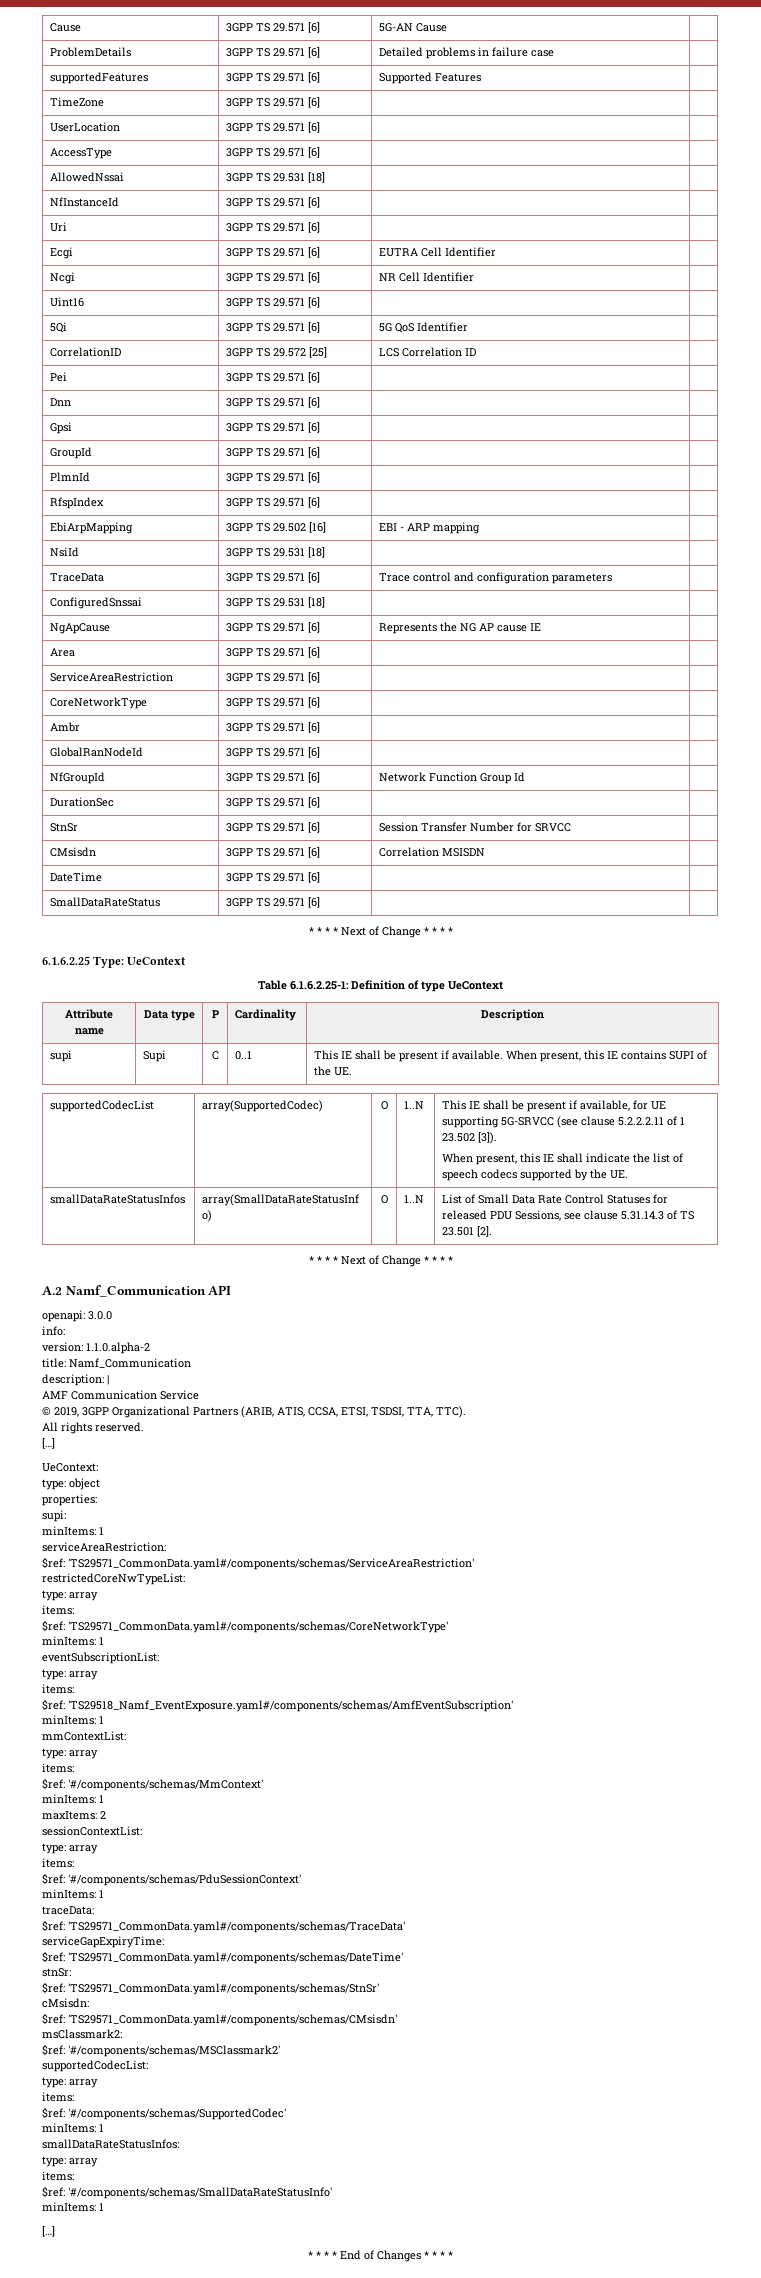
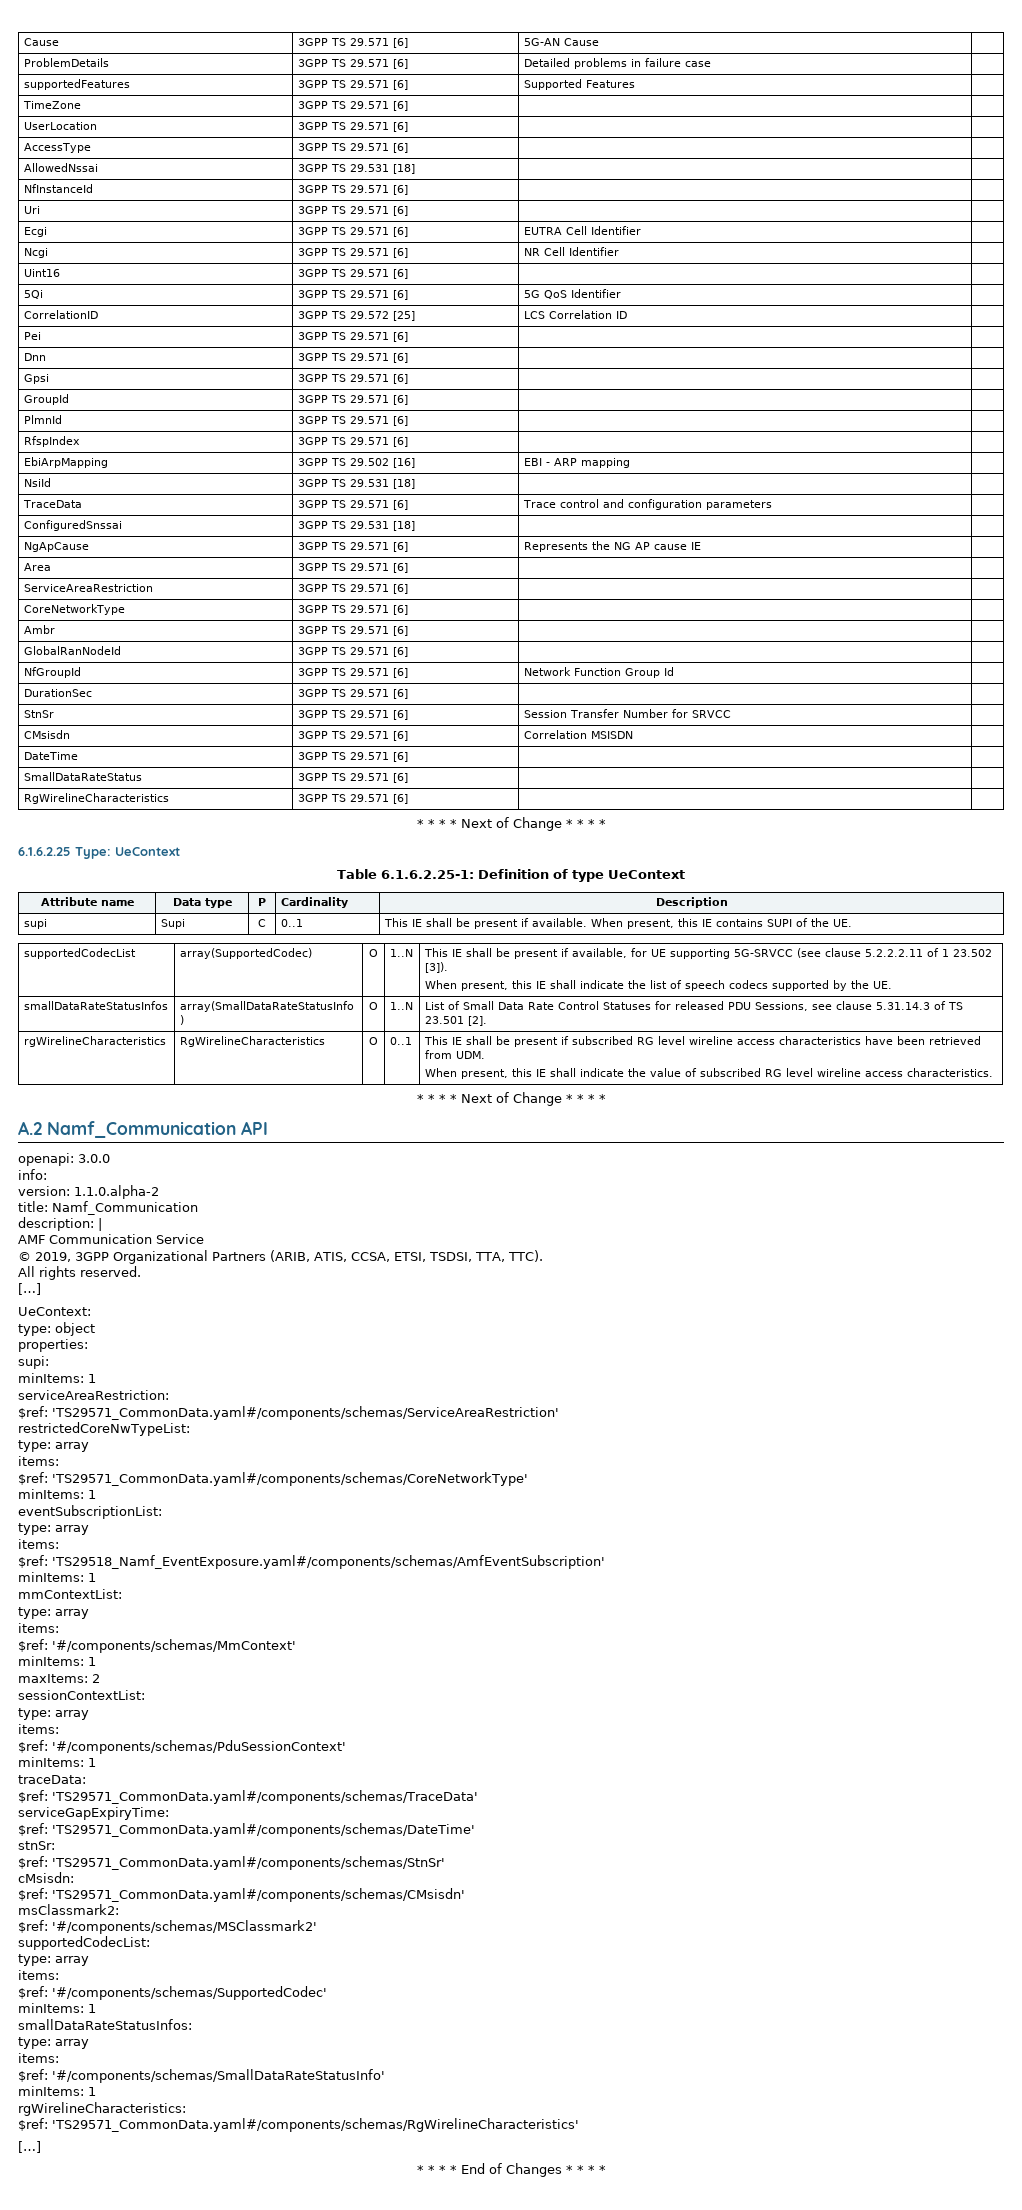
(321, 902) none -> [23,793,169,804] [297,794,408,804] // RgWirelineCharacteristics | 3GPP TS 29.571 [6] | |
(493, 1231) none -> [23,1036,166,1047] [179,1036,325,1047] [369,1037,378,1045] [389,1037,412,1045] [423,1036,981,1047] [424,1050,485,1059] [424,1068,993,1079] // rgWirelineCharacteristics | RgWirelineCharacteristics | O | 0..1 | This IE shall be present if subscribed RG level wireline access characteristics have been retrieved from UDM. // When present, this IE shall indicate the value of subscribed RG level wireline access characteristics.
(104, 2207) none -> [18,2102,186,2116] [18,2118,579,2132] // rgWirelineCharacteristics: // $ref: 'TS29571_CommonData.yaml#/components/schemas/RgWirelineCharacteristics'

